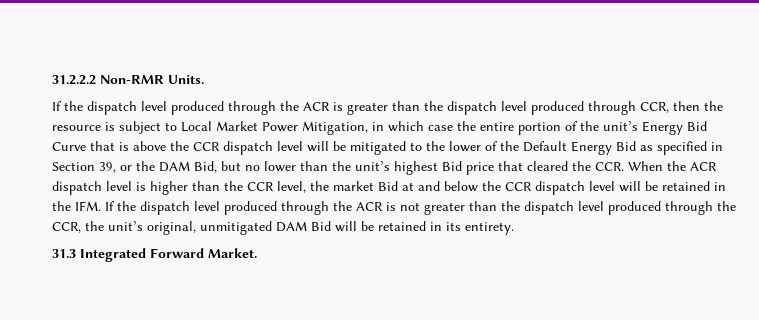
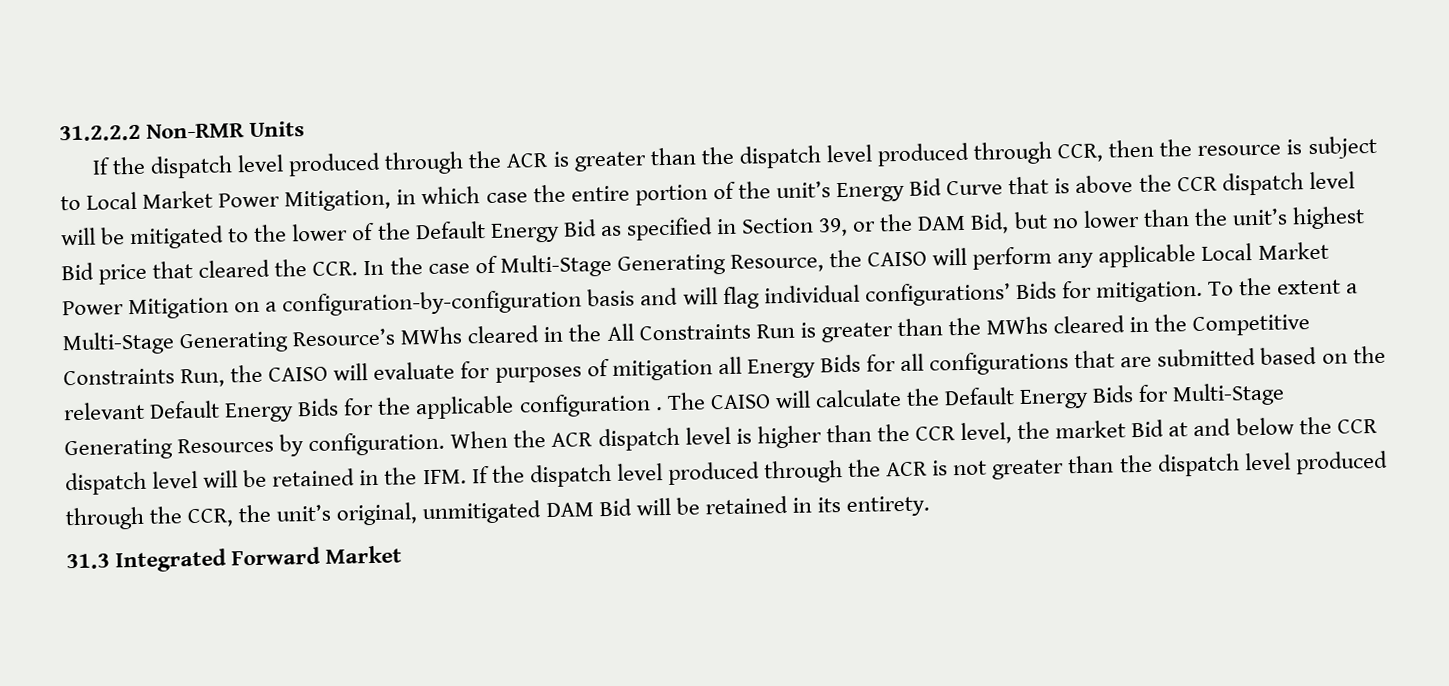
[168,75,204,84] Units. -> [249,121,306,138] Units
(624, 166) none -> [363,241,1329,278] [62,277,1359,320] [62,314,1311,356] [63,345,1386,388] [63,382,1286,423] [64,431,446,461] In the case of Multi-Stage Generating Resource, the CAISO will perform any applicable Local Market Power Mitigation on a configuration-by-configuration basis and will flag individual configurations’ Bids for mitigation. To the extent a Multi-Stage Generating Resource’s MWhs cleared in the All Constraints Run is greater than the MWhs cleared in the Competitive Constraints Run, the CAISO will evaluate for purposes of mitigation all Energy Bids for all configurations that are submitted based on the relevant Default Energy Bids for the applicable configuration . The CAISO will calculate the Default Energy Bids for Multi-Stage Generating Resources by configuration.
[208,248,257,258] Market. -> [325,545,403,564] Market

